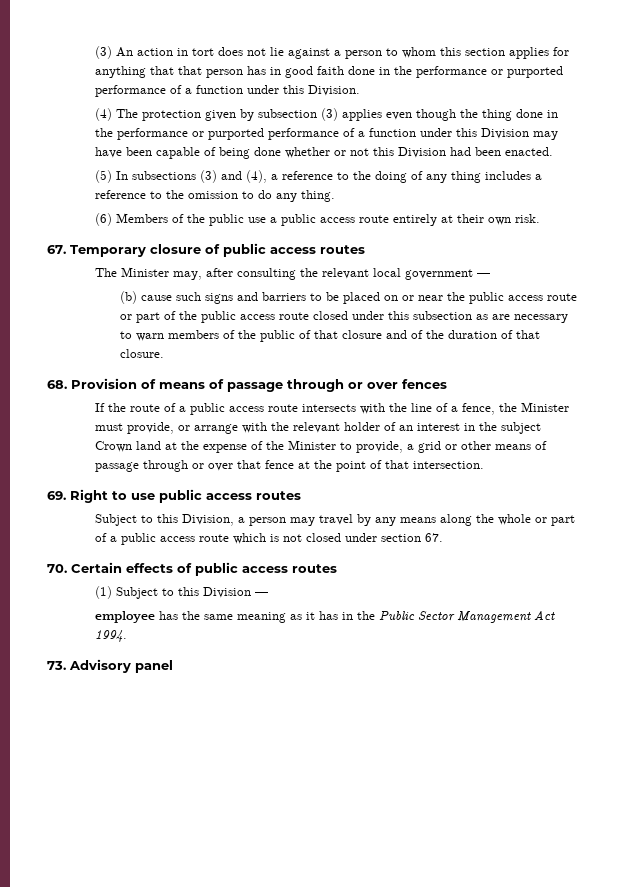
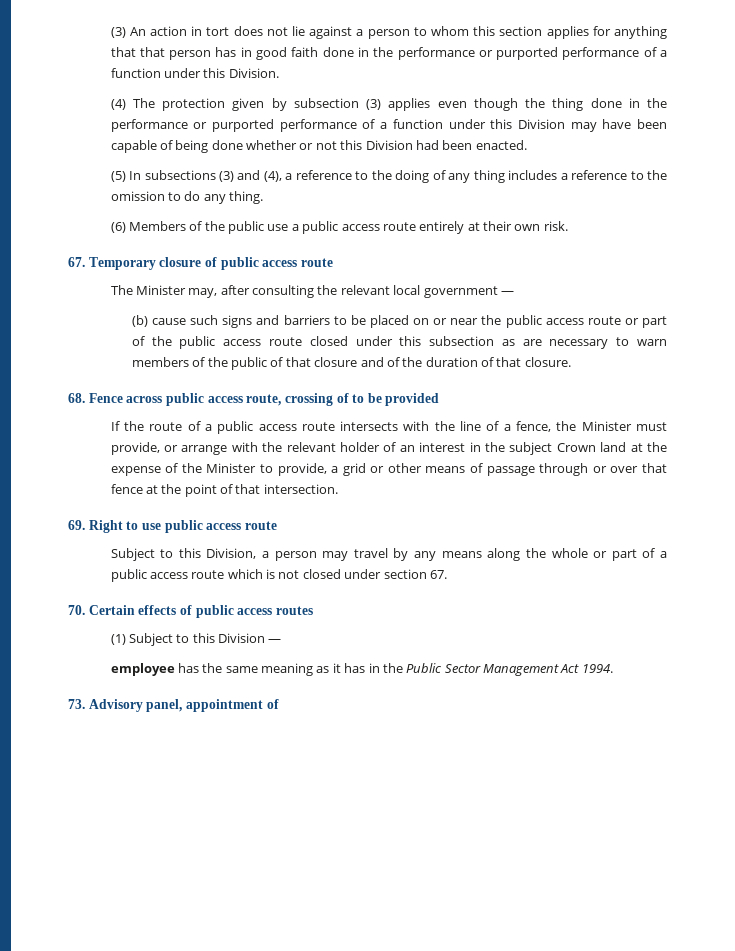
[320,245,365,254] routes -> [300,258,333,267] route
[71,378,447,392] Provision of means of passage through or over fences -> [88,393,440,406] Fence across public access route, crossing of to be provided
[256,491,301,500] routes -> [244,521,277,530] route
[135,660,173,673] panel -> [146,699,279,712] panel, appointment of

